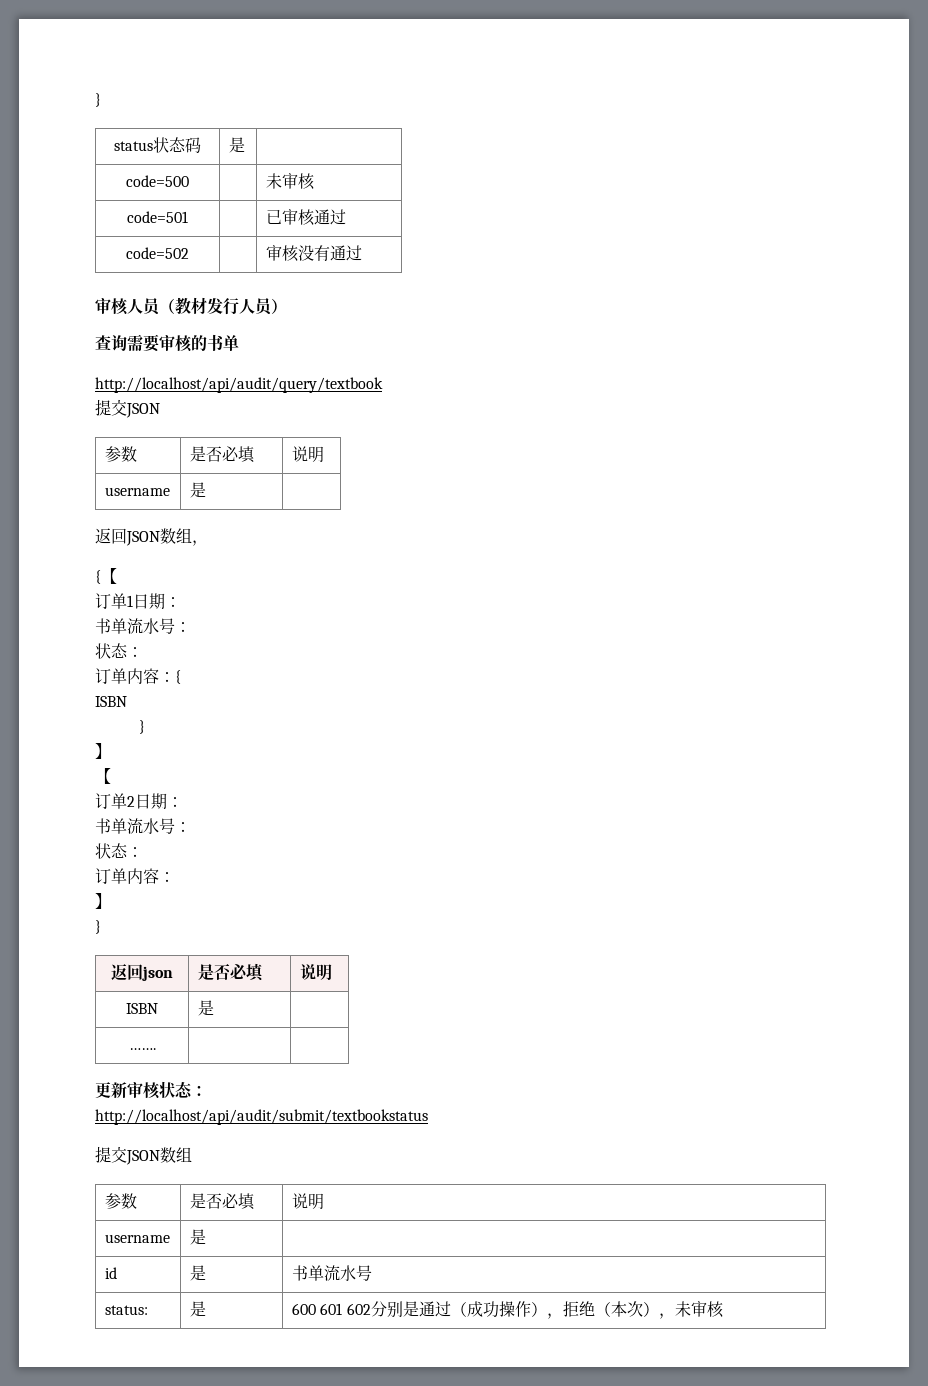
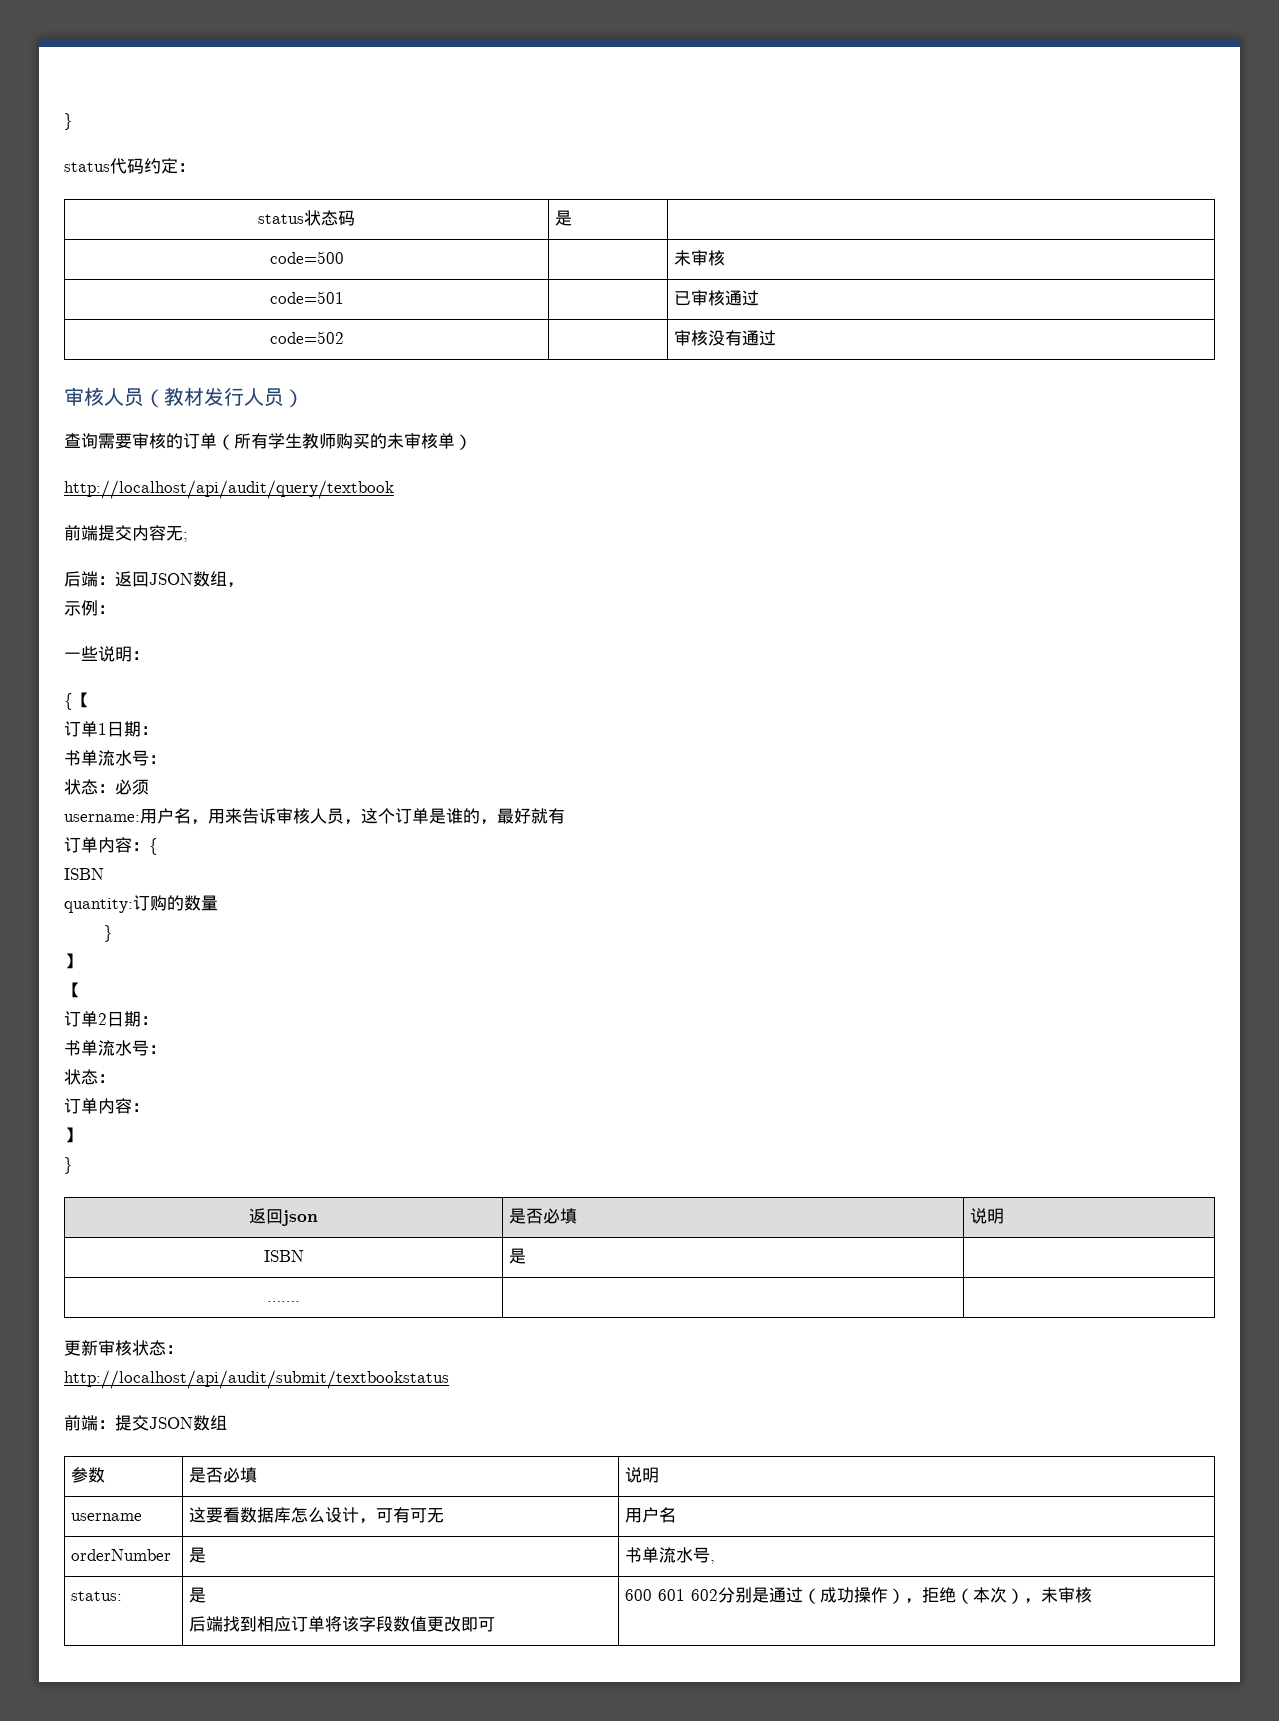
[95,93,101,107] } -> [64,113,73,130] [64,158,195,174] } // status代码约定：
[207,334,239,351] [95,377,383,393] [95,399,160,418] [104,446,137,462] [189,446,256,463] [291,446,324,463] [104,487,170,496] [189,482,206,498] 书单 // http://localhost/api/audit/query/textbook // 提交JSON // 参数 | 是否必填 | 说明 // username | 是 | // -> [183,433,472,450] [64,480,394,499] [64,525,188,542] [64,571,115,587] 订单（所有学生教师购买的未审核单） // http://localhost/api/audit/query/textbook // 前端提交内容无; // 后端：
(208, 543) none -> [64,600,115,616] [64,646,149,662] // 示例： // 一些说明：
(143, 652) none -> [115,779,149,795] [64,808,565,825] 必须 // username:用户名，用来告诉审核人员，这个订单是谁的，最好就有
(127, 701) none -> [64,895,218,913] // quantity:订购的数量
(428, 1117) none -> [64,1415,115,1431] 前端：
[189,1229,206,1245] [104,1267,117,1279] 是 | // id -> [188,1507,444,1524] [624,1507,676,1523] [70,1549,171,1561] 这要看数据库怎么设计，可有可无 | 用户名 // orderNumber
(372, 1273) none -> [709,1560,715,1564] ,
(206, 1309) none -> [188,1616,495,1632] // 后端找到相应订单将该字段数值更改即可

